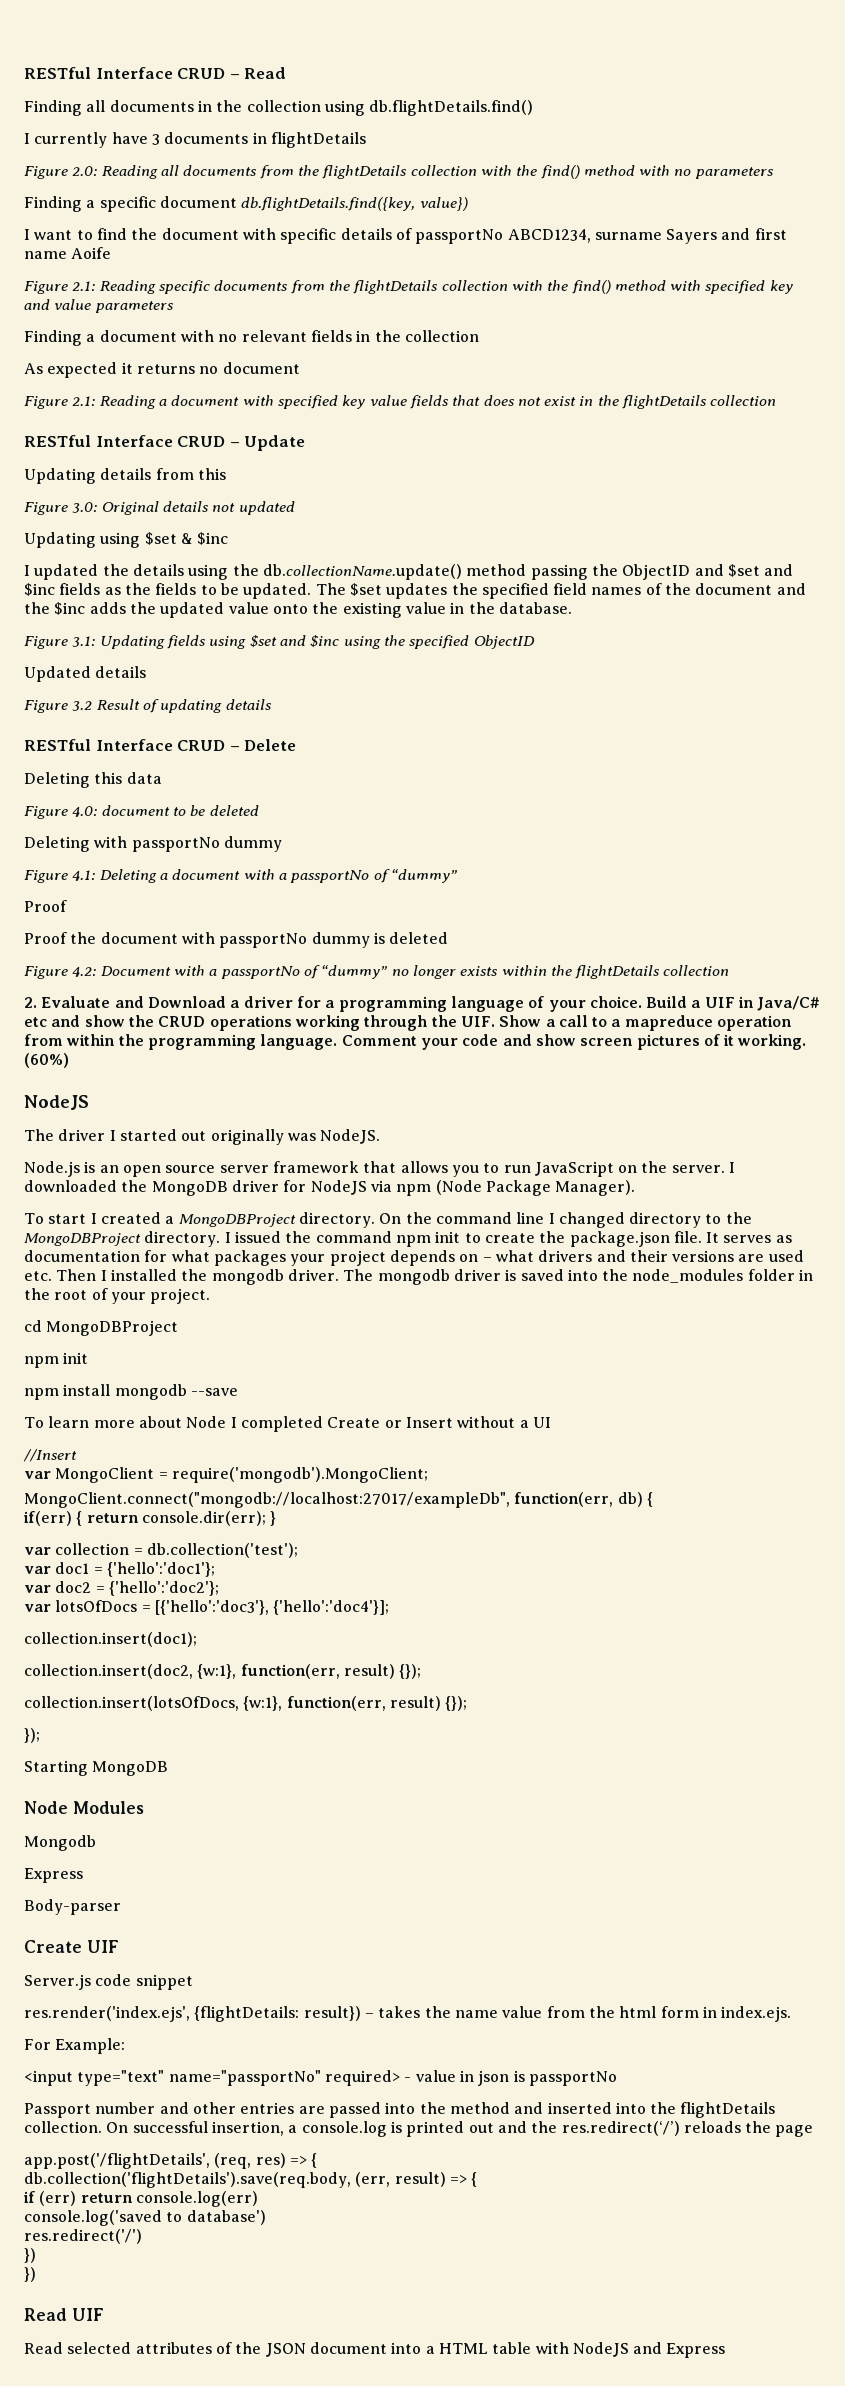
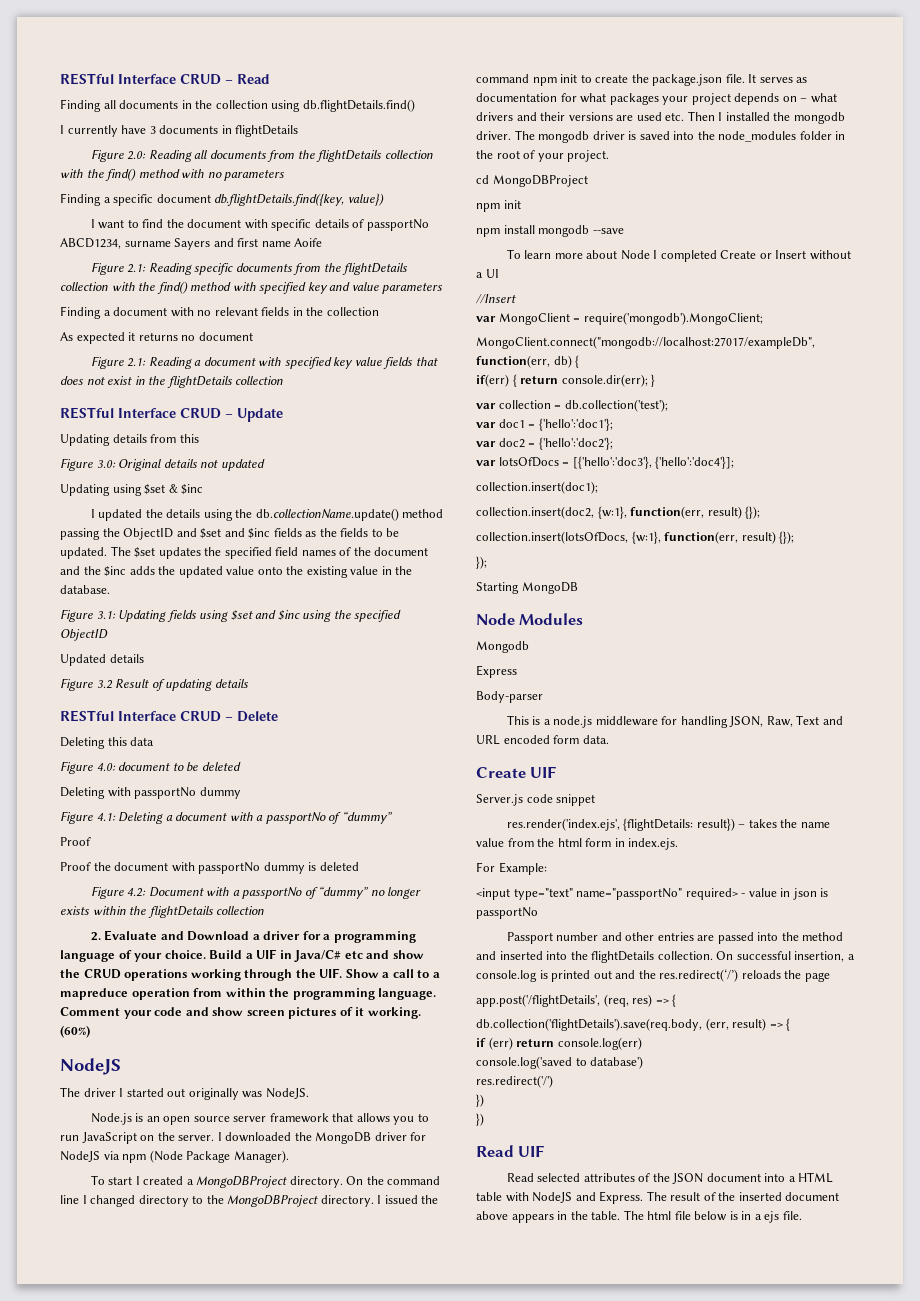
(121, 1907) none -> [506,715,843,728] [476,735,609,745] // This is a node.js middleware for handling JSON, Raw, Text and URL encoded form data.
[666,2343,726,2358] Express -> [599,1191,840,1204] [476,1210,802,1223] Express. The result of the inserted document above appears in the table. The html file below is in a ejs file.

